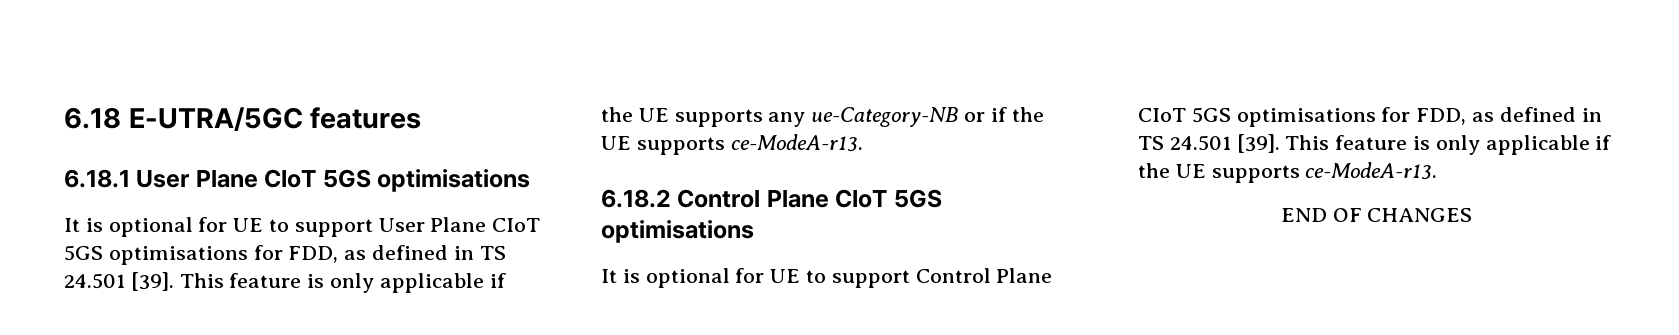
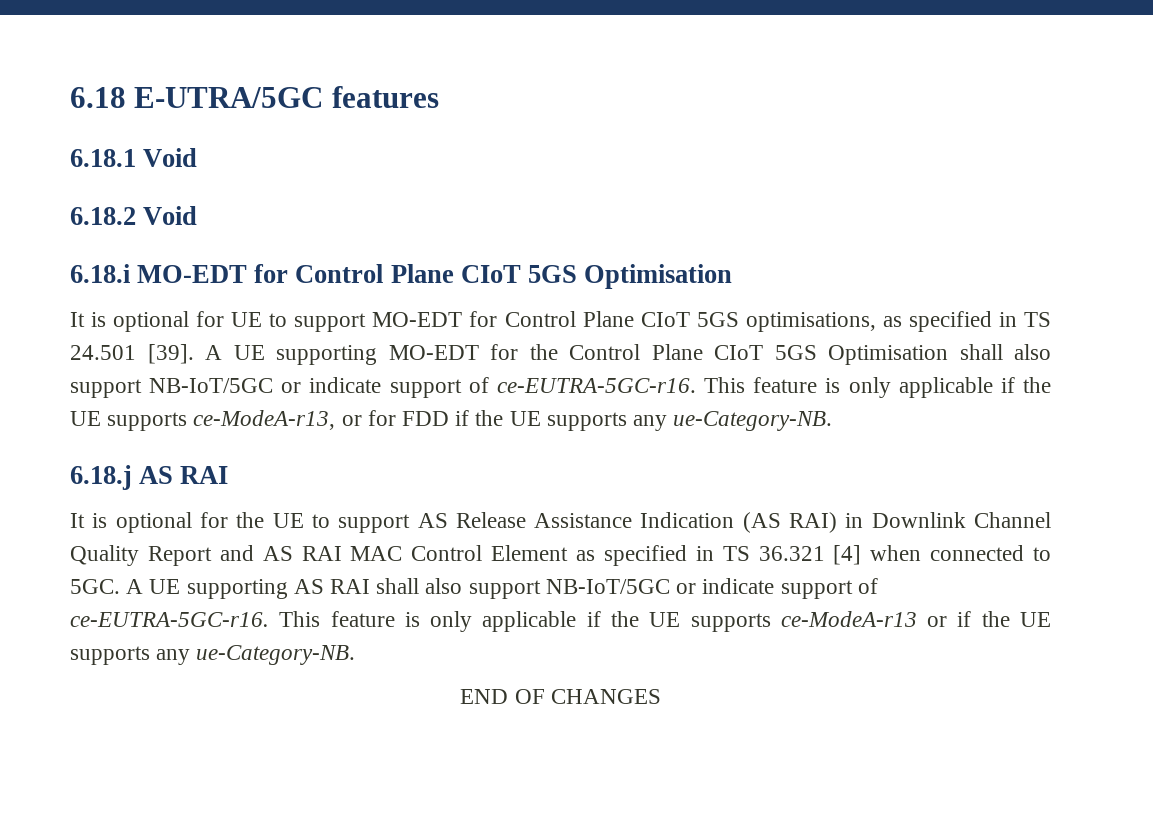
[136,169,531,192] [64,217,541,237] [64,245,506,265] [64,272,506,293] [601,107,1044,127] [601,134,863,155] [601,189,942,208] [601,220,754,243] [601,268,1053,288] [1138,107,1602,127] [1138,134,1612,155] [1138,162,1438,183] User Plane CIoT 5GS optimisations // It is optional for UE to support User Plane CIoT 5GS optimisations for FDD, as defined in TS 24.501 [39]. This feature is only applicable if the UE supports any ue-Category-NB or if the UE supports ce-ModeA-r13. // 6.18.2 Control Plane CIoT 5GS optimisations // It is optional for UE to support Control Plane CIoT 5GS optimisations for FDD, as defined in TS 24.501 [39]. This feature is only applicable if the UE supports ce-ModeA-r13. -> [143,148,198,167] [70,206,198,225] [70,264,733,289] [70,311,1051,332] [70,344,1051,365] [70,377,1052,398] [70,410,833,431] [70,465,229,490] [70,512,1051,533] [70,545,1051,566] [70,578,878,599] [70,611,1052,632] [70,645,356,665] Void // 6.18.2 Void // 6.18.i MO-EDT for Control Plane CIoT 5GS Optimisation // It is optional for UE to support MO-EDT for Control Plane CIoT 5GS optimisations, as specified in TS 24.501 [39]. A UE supporting MO-EDT for the Control Plane CIoT 5GS Optimisation shall also support NB-IoT/5GC or indicate support of ce-EUTRA-5GC-r16. This feature is only applicable if the UE supports ce-ModeA-r13, or for FDD if the UE supports any ue-Category-NB. // 6.18.j AS RAI // It is optional for the UE to support AS Release Assistance Indication (AS RAI) in Downlink Channel Quality Report and AS RAI MAC Control Element as specified in TS 36.321 [4] when connected to 5GC. A UE supporting AS RAI shall also support NB-IoT/5GC or indicate support of ce-EUTRA-5GC-r16. This feature is only applicable if the UE supports ce-ModeA-r13 or if the UE supports any ue-Category-NB.

